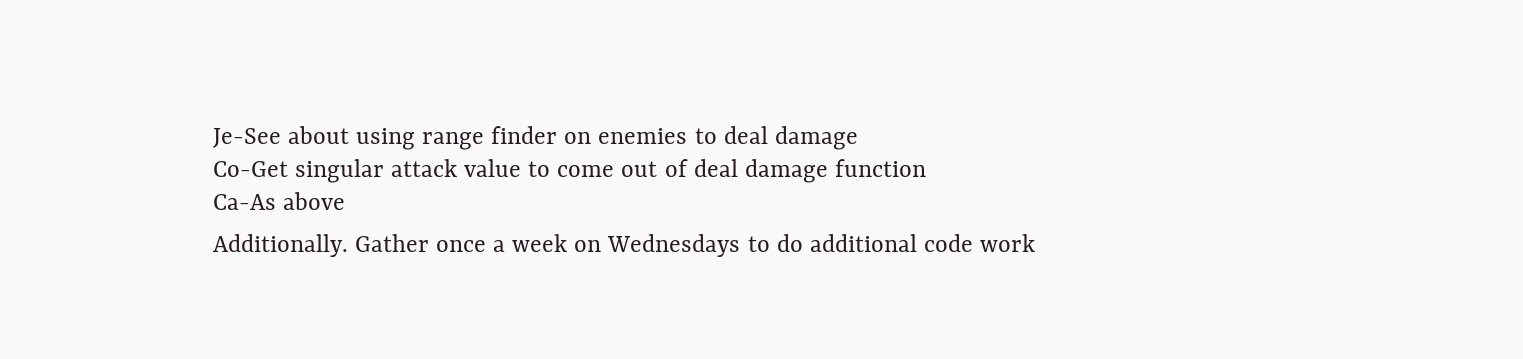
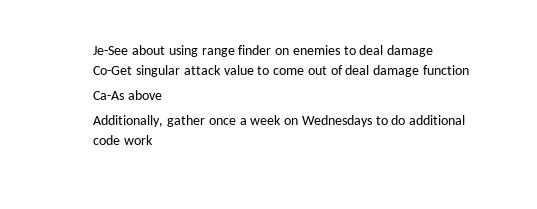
[212,234,429,257] Additionally. Gather -> [93,115,205,127] Additionally, gather

